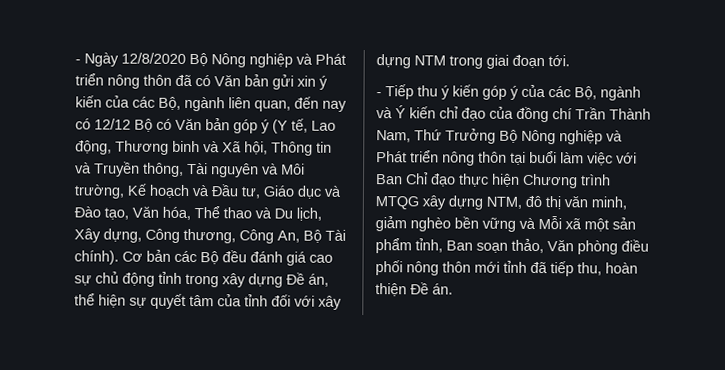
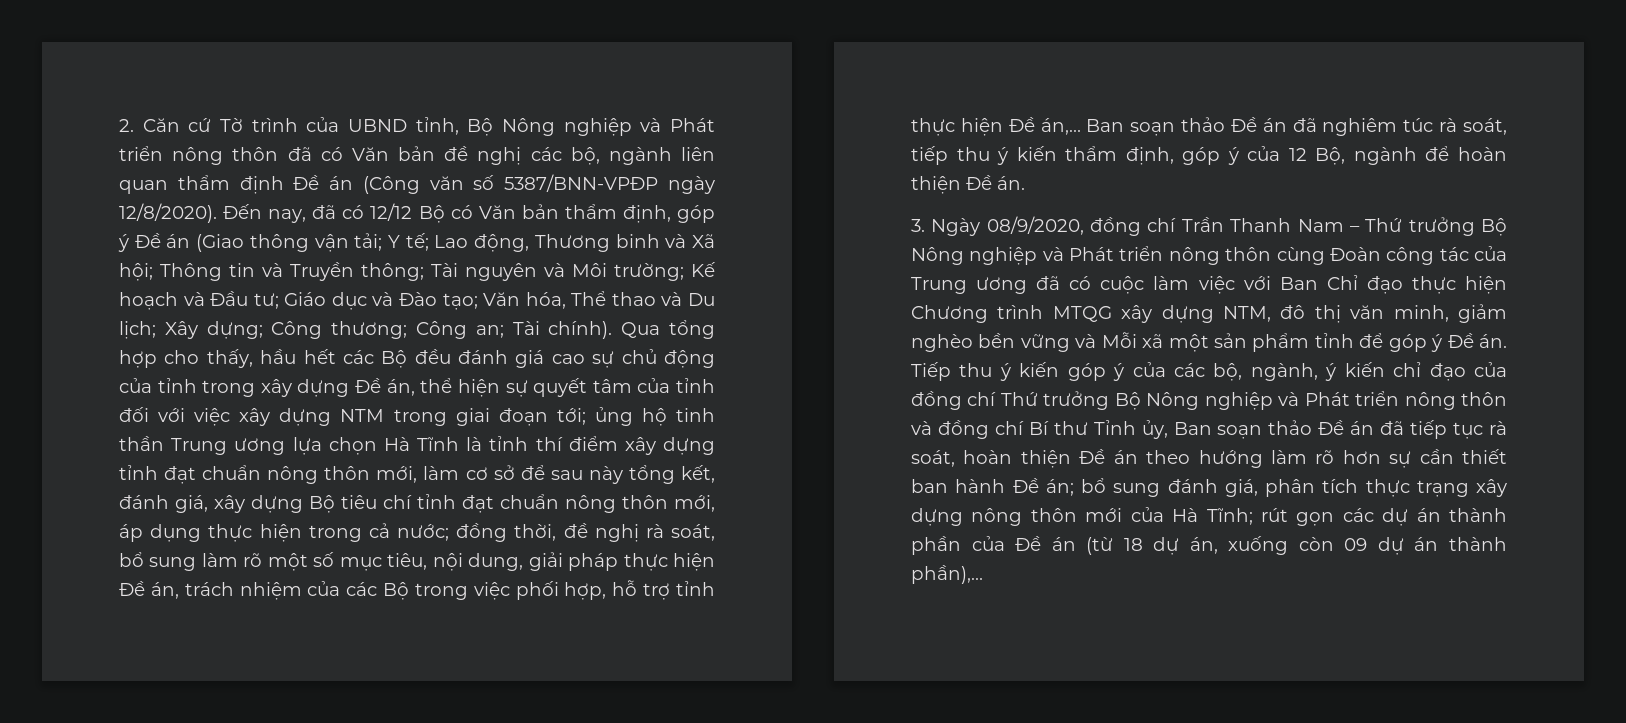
[75,52,186,67] - Ngày 12/8/2020 -> [119,117,459,135] 2. Căn cứ Tờ trình của UBND tỉnh,
[272,74,328,90] [75,95,347,112] gửi xin ý kiến của các Bộ, ngành liên quan, đến nay -> [444,146,716,165] [119,174,715,194] [119,203,337,223] đề nghị các bộ, ngành liên quan thẩm định Đề án (Công văn số 5387/BNN-VPĐP ngày 12/8/2020). Đến nay, đã
[233,118,308,134] góp ý (Y tế, -> [564,204,715,223] [118,233,429,252] thẩm định, góp ý Đề án (Giao thông vận tải; Y tế;
[244,141,268,155] hội, -> [119,263,153,281] hội;
[143,162,184,177] thông, -> [361,263,424,281] thông;
[74,184,124,199] trường, -> [614,263,684,281] trường;
[241,186,260,199] tư, -> [253,293,279,309] tư;
[104,207,129,220] tạo, -> [442,293,478,310] tạo;
[296,207,322,221] [74,228,346,244] [74,249,171,265] lịch, Xây dựng, Công thương, Công An, Bộ Tài chính). Cơ bản -> [119,320,715,339] [119,349,336,368] lịch; Xây dựng; Công thương; Công an; Tài chính). Qua tổng hợp cho thấy, hầu hết
(155, 279) none -> [119,378,152,393] của
(315, 301) none -> [194,408,231,426] việc
[548,55,570,67] [376,84,641,101] [376,105,651,123] [376,128,623,145] [376,150,557,166] tới. // - Tiếp thu ý kiến góp ý của các Bộ, ngành và Ý kiến chỉ đạo của đồng chí Trần Thành Nam, Thứ Trưởng Bộ Nông nghiệp và Phát triển nông thôn tại buổi -> [556,407,715,426] [119,436,716,455] [119,465,716,484] [119,494,715,513] [119,523,715,542] [119,552,715,571] [119,580,715,600] [911,117,1507,136] [911,146,1507,165] [911,175,1025,194] [911,216,1507,236] [911,246,1507,265] [911,276,1145,294] tới; ủng hộ tinh thần Trung ương lựa chọn Hà Tĩnh là tỉnh thí điểm xây dựng tỉnh đạt chuẩn nông thôn mới, làm cơ sở để sau này tổng kết, đánh giá, xây dựng Bộ tiêu chí tỉnh đạt chuẩn nông thôn mới, áp dụng thực hiện trong cả nước; đồng thời, đề nghị rà soát, bổ sung làm rõ một số mục tiêu, nội dung, giải pháp thực hiện Đề án, trách nhiệm của các Bộ trong việc phối hợp, hỗ trợ tỉnh thực hiện Đề án,… Ban soạn thảo Đề án đã nghiêm túc rà soát, tiếp thu ý kiến thẩm định, góp ý của 12 Bộ, ngành để hoàn thiện Đề án. // 3. Ngày 08/9/2020, đồng chí Trần Thanh Nam – Thứ trưởng Bộ Nông nghiệp và Phát triển nông thôn cùng Đoàn công tác của Trung ương đã có cuộc
[415,238,649,255] [375,260,638,277] [375,282,453,297] tỉnh, Ban soạn thảo, Văn phòng điều phối nông thôn mới tỉnh đã tiếp thu, hoàn thiện Đề án. -> [1314,333,1507,352] [911,362,1507,381] [911,391,1507,410] [911,420,1507,439] [911,449,1507,468] [911,478,1507,497] [911,507,1507,526] [911,536,1507,555] [911,565,983,584] tỉnh để góp ý Đề án. Tiếp thu ý kiến góp ý của các bộ, ngành, ý kiến chỉ đạo của đồng chí Thứ trưởng Bộ Nông nghiệp và Phát triển nông thôn và đồng chí Bí thư Tỉnh ủy, Ban soạn thảo Đề án đã tiếp tục rà soát, hoàn thiện Đề án theo hướng làm rõ hơn sự cần thiết ban hành Đề án; bổ sung đánh giá, phân tích thực trạng xây dựng nông thôn mới của Hà Tĩnh; rút gọn các dự án thành phần của Đề án (từ 18 dự án, xuống còn 09 dự án thành phần),…

